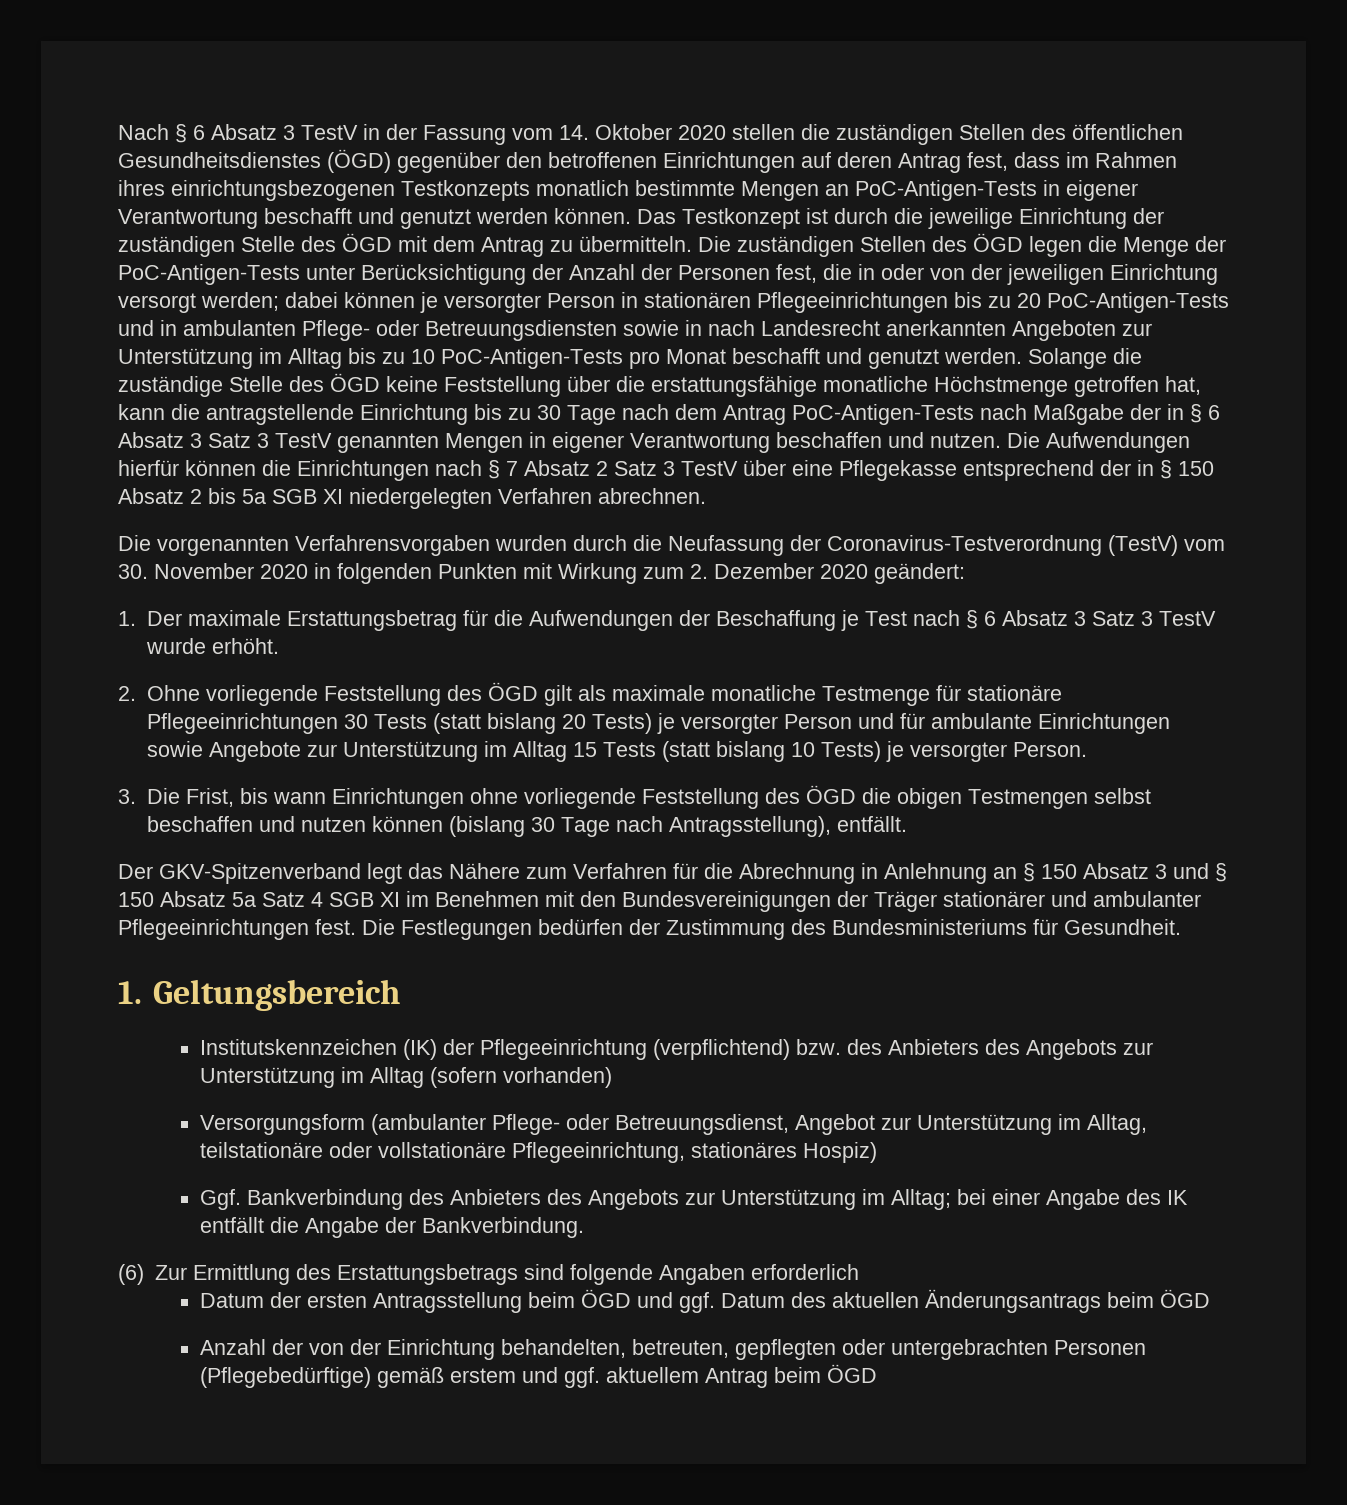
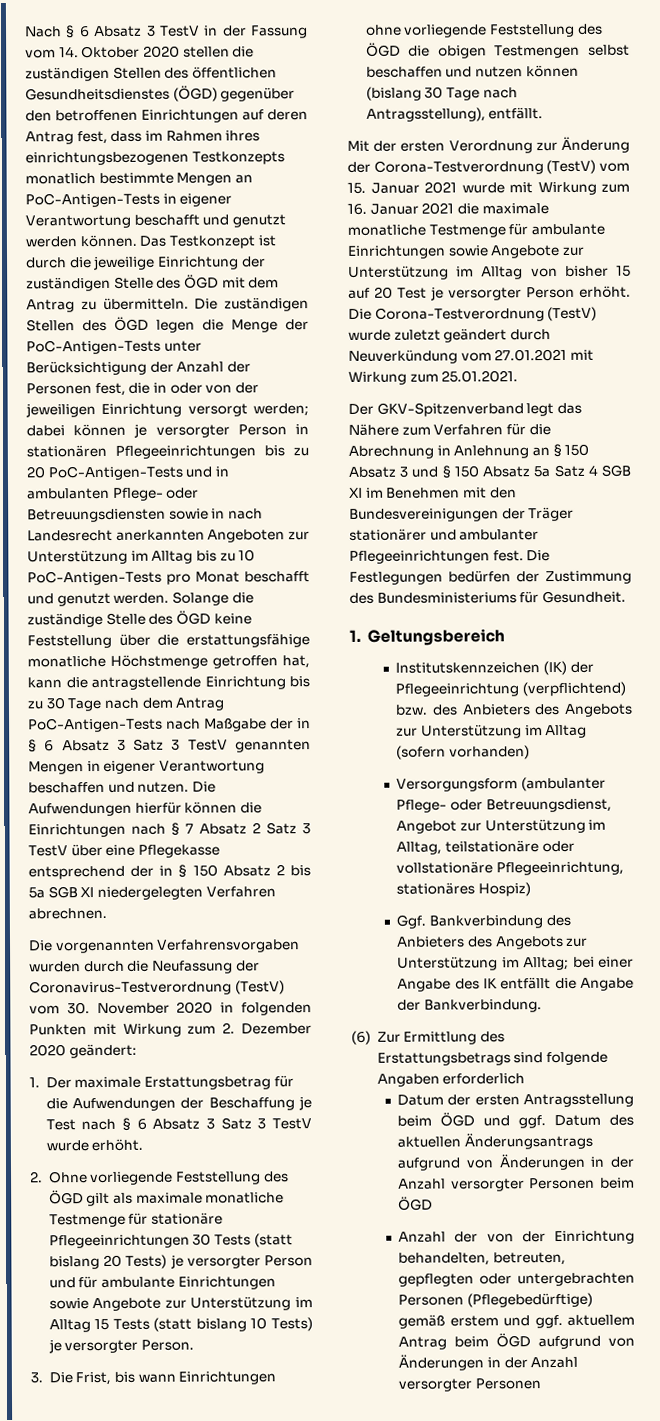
(908, 824) none -> [347,136,630,154] [347,159,630,175] [347,181,630,196] [347,202,549,215] [347,223,605,238] [347,244,585,259] [348,265,631,280] [348,285,631,301] [348,306,598,322] [348,328,551,343] [348,348,594,364] [348,370,519,385] // Mit der ersten Verordnung zur Änderung der Corona-Testverordnung (TestV) vom 15. Januar 2021 wurde mit Wirkung zum 16. Januar 2021 die maximale monatliche Testmenge für ambulante Einrichtungen sowie Angebote zur Unterstützung im Alltag von bisher 15 auf 20 Test je versorgter Person erhöht. Die Corona-Testverordnung (TestV) wurde zuletzt geändert durch Neuverkündung vom 27.01.2021 mit Wirkung zum 25.01.2021.
(1102, 1301) none -> [397,1153,634,1171] [398,1177,596,1192] aufgrund von Änderungen in der Anzahl versorgter Personen
(878, 1373) none -> [538,1335,635,1350] [398,1354,579,1371] [398,1378,541,1392] aufgrund von Änderungen in der Anzahl versorgter Personen

